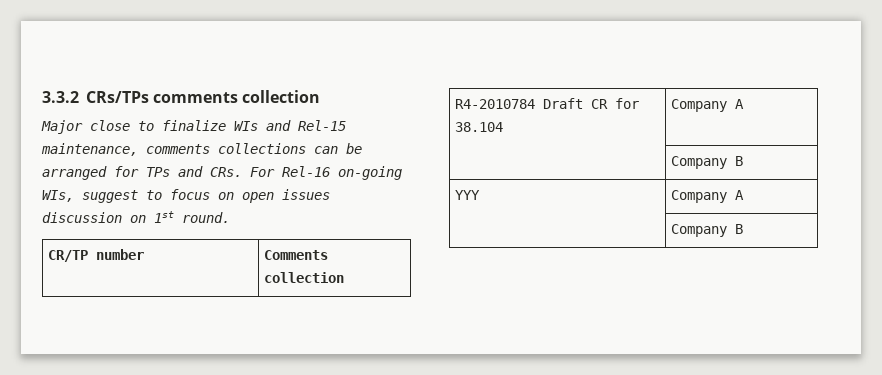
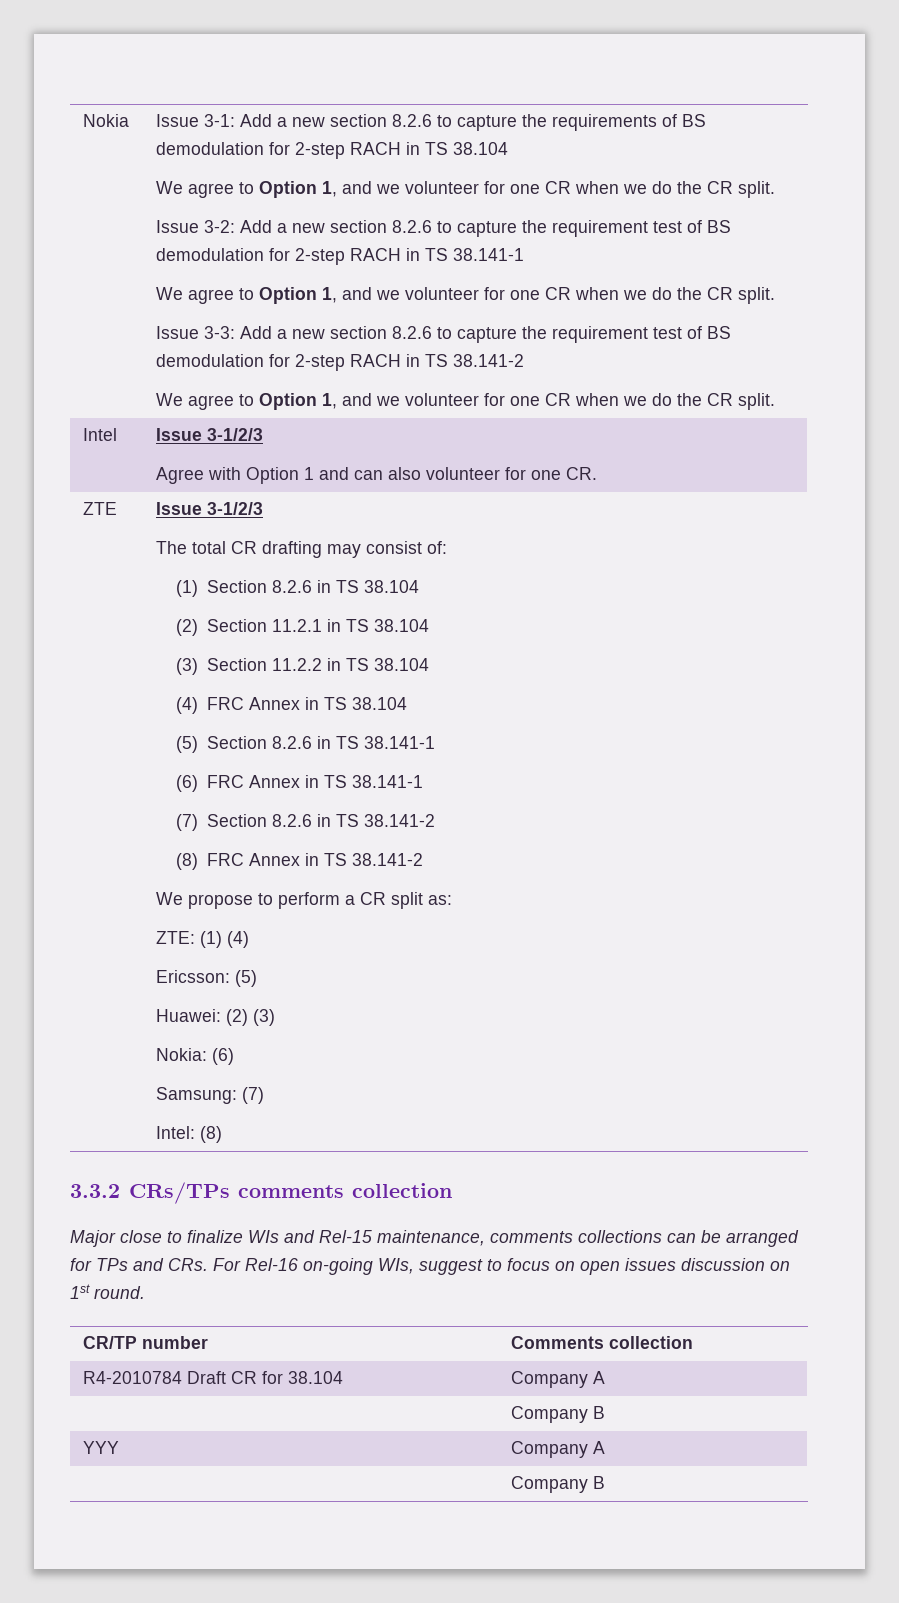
(42, 97) none -> [83,114,130,127] [156,114,707,131] [156,142,509,159] [156,181,776,198] [156,220,732,237] [156,248,525,265] [156,287,776,304] [156,326,732,343] [156,354,525,371] [156,393,776,410] [83,428,118,441] [156,428,264,441] [156,467,598,484] [83,502,118,515] [156,502,264,515] [156,541,448,558] [176,580,420,597] [176,619,430,636] [176,658,430,675] [176,697,408,714] [176,736,436,753] [176,775,424,792] [176,814,436,831] [176,853,424,870] [156,892,453,909] [156,931,250,948] [156,970,258,987] [156,1009,276,1026] [156,1048,235,1065] [156,1087,265,1104] [156,1126,223,1143] Nokia | Issue 3-1: Add a new section 8.2.6 to capture the requirements of BS demodulation for 2-step RACH in TS 38.104 // We agree to Option 1, and we volunteer for one CR when we do the CR split. // Issue 3-2: Add a new section 8.2.6 to capture the requirement test of BS demodulation for 2-step RACH in TS 38.141-1 // We agree to Option 1, and we volunteer for one CR when we do the CR split. // Issue 3-3: Add a new section 8.2.6 to capture the requirement test of BS demodulation for 2-step RACH in TS 38.141-2 // We agree to Option 1, and we volunteer for one CR when we do the CR split. // Intel | Issue 3-1/2/3 // Agree with Option 1 and can also volunteer for one CR. // ZTE | Issue 3-1/2/3 // The total CR drafting may consist of: // (1) Section 8.2.6 in TS 38.104 // (2) Section 11.2.1 in TS 38.104 // (3) Section 11.2.2 in TS 38.104 // (4) FRC Annex in TS 38.104 // (5) Section 8.2.6 in TS 38.141-1 // (6) FRC Annex in TS 38.141-1 // (7) Section 8.2.6 in TS 38.141-2 // (8) FRC Annex in TS 38.141-2 // We propose to perform a CR split as: // ZTE: (1) (4) // Ericsson: (5) // Huawei: (2) (3) // Nokia: (6) // Samsung: (7) // Intel: (8) //

